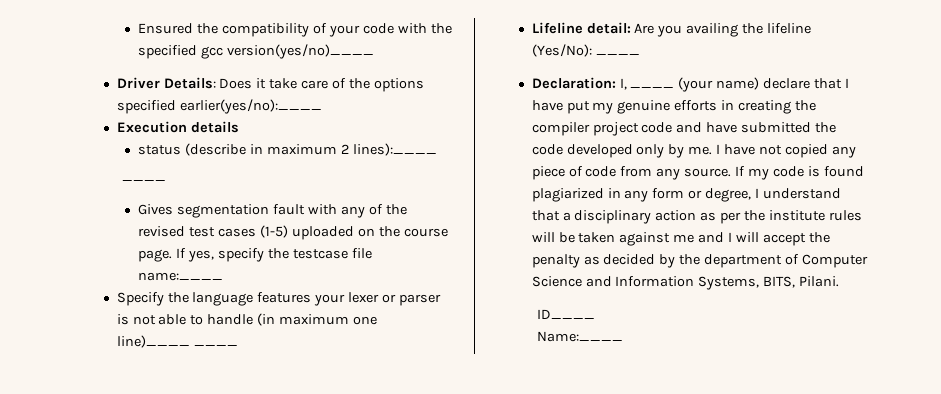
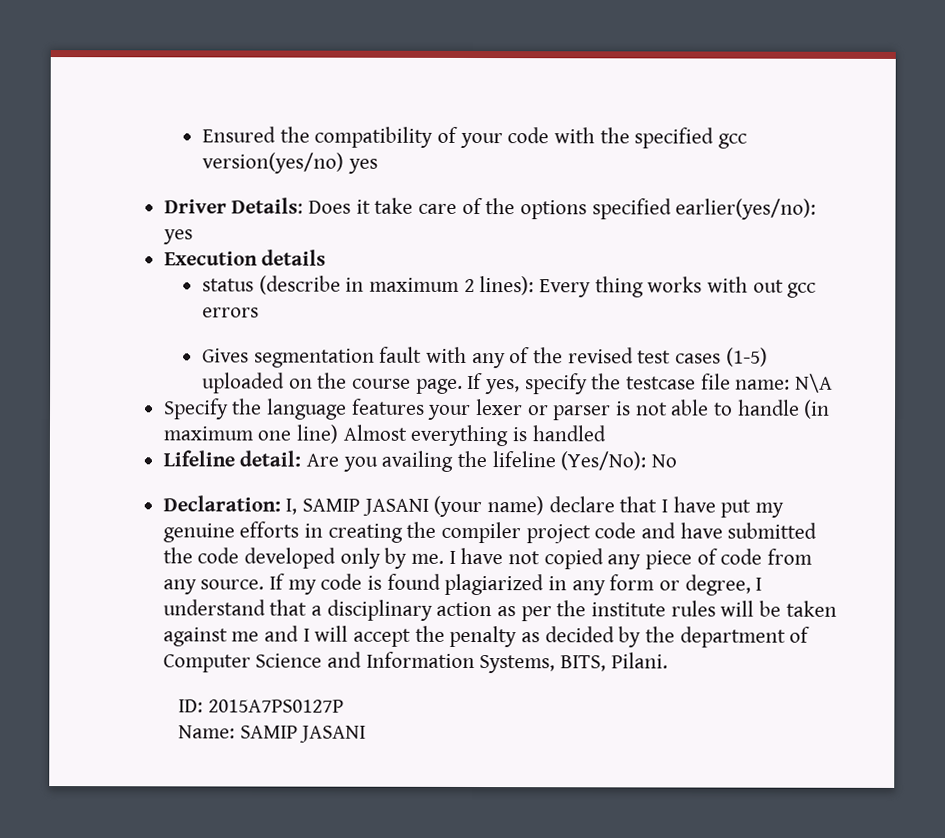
[227,44,375,59] version(yes/no)____ -> [201,152,378,174] version(yes/no) yes
[179,99,322,114] earlier(yes/no):____ -> [675,198,817,220] [162,229,193,245] earlier(yes/no): yes
[352,143,437,156] [122,180,167,181] lines):____ // ____ -> [479,276,817,298] [201,307,259,318] lines): Every thing works with out gcc errors
[138,272,224,281] name:____ -> [735,373,834,393] name: N\A
[116,335,238,348] line)____ ____ -> [295,424,606,447] line) Almost everything is handled
[595,54,640,55] ____ -> [650,454,677,468] No
[630,87,675,88] ____ -> [301,498,429,516] SAMIP JASANI
[537,309,596,319] [537,331,624,342] ID____ // Name:____ -> [177,699,344,713] [177,725,367,743] ID: 2015A7PS0127P // Name: SAMIP JASANI

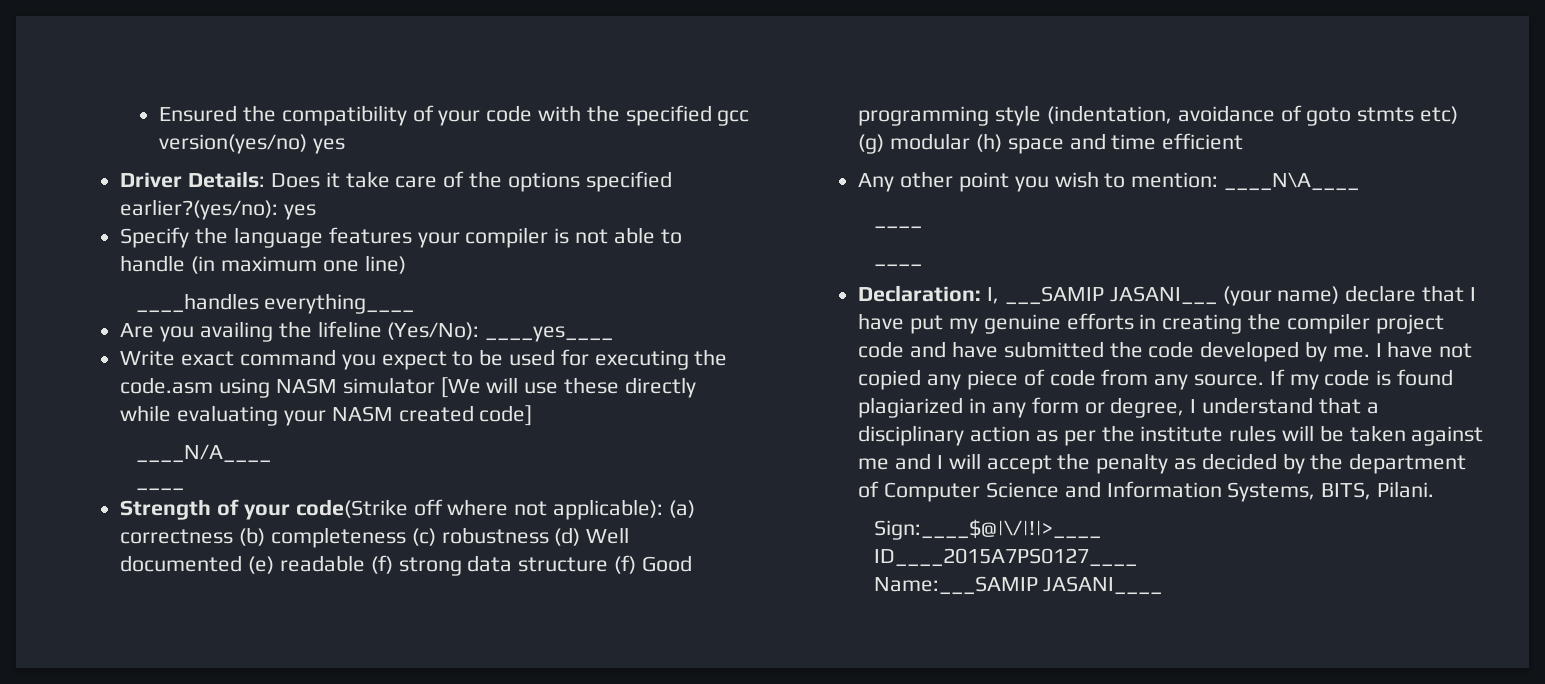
[675,198,817,220] [162,229,193,245] [163,249,327,266] [201,275,817,298] [201,307,259,318] [201,346,768,369] [201,372,834,395] earlier(yes/no): yes // Execution details // status (describe in maximum 2 lines): Every thing works with out gcc errors // Gives segmentation fault with any of the revised test cases (1-5) uploaded on the course page. If yes, specify the testcase file name: N\A -> [120,199,317,220] earlier?(yes/no): yes
[475,399,612,421] lexer or parser -> [465,227,549,248] compiler
[342,424,606,447] [162,450,302,467] Almost everything is handled // Lifeline detail: -> [135,293,415,314] // ____handles everything____ //
[650,454,677,468] No -> [485,326,614,342] [120,349,728,370] [120,377,696,398] [120,405,533,426] [135,444,271,463] [135,487,184,491] [120,499,695,520] [120,527,630,548] [120,555,692,576] [858,105,1459,126] [858,133,1244,154] [858,171,1360,192] [873,225,922,229] [873,263,922,267] ____yes____ // Write exact command you expect to be used for executing the code.asm using NASM simulator [We will use these directly while evaluating your NASM created code] // ____N/A____ // ____ // Strength of your code(Strike off where not applicable): (a) correctness (b) completeness (c) robustness (d) Well documented (e) readable (f) strong data structure (f) Good programming style (indentation, avoidance of goto stmts etc) (g) modular (h) space and time efficient // Any other point you wish to mention: ____N\A____ // ____ // ____
[301,498,429,516] SAMIP JASANI -> [1005,286,1217,305] ___SAMIP JASANI___
[339,547,381,569] only -> (1300, 351) none
[177,699,344,713] [177,725,367,743] ID: 2015A7PS0127P // Name: SAMIP JASANI -> [873,519,1101,540] [873,548,1137,567] [873,576,1163,595] Sign:____$@|\/|!|>____ // ID____2015A7PS0127____ // Name:___SAMIP JASANI____

